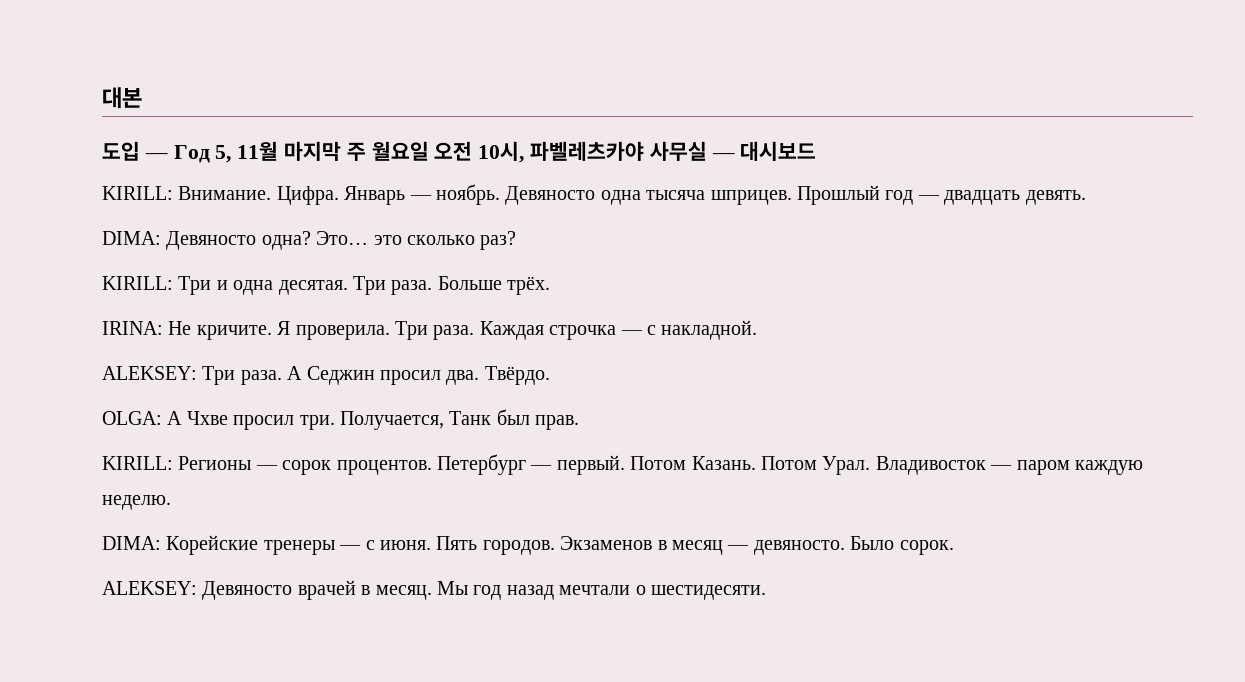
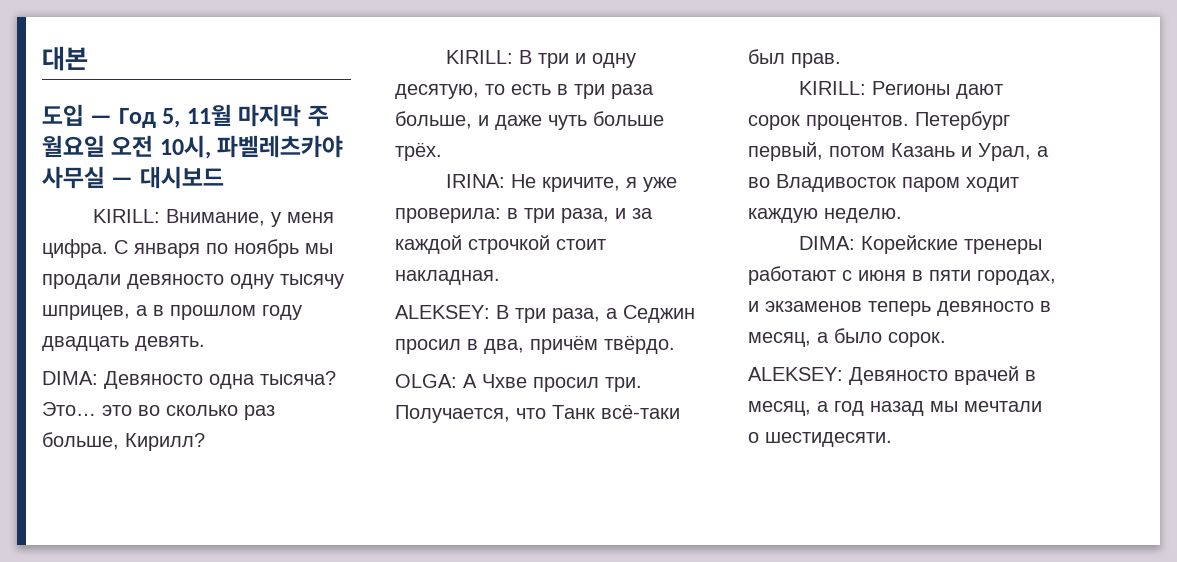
[178,184,1086,205] [102,231,517,250] [102,276,551,295] [102,320,758,340] [102,366,550,385] Внимание. Цифра. Январь — ноябрь. Девяносто одна тысяча шприцев. Прошлый год — двадцать девять. // DIMA: Девяносто одна? Это… это сколько раз? // KIRILL: Три и одна десятая. Три раза. Больше трёх. // IRINA: Не кричите. Я проверила. Три раза. Каждая строчка — с накладной. // ALEKSEY: Три раза. А Седжин просил два. Твёрдо. -> [166,209,335,227] [42,239,333,258] [42,274,344,289] [42,305,302,320] [42,336,205,351] [42,371,336,389] [42,402,275,420] [42,432,205,451] [446,50,637,68] [395,84,654,99] [395,111,664,130] [395,142,442,161] [446,174,678,192] [395,208,653,223] [395,235,606,254] [395,270,500,285] [395,305,695,323] [395,335,675,354] Внимание, у меня цифра. С января по ноябрь мы продали девяносто одну тысячу шприцев, а в прошлом году двадцать девять. // DIMA: Девяносто одна тысяча? Это… это во сколько раз больше, Кирилл? // KIRILL: В три и одну десятую, то есть в три раза больше, и даже чуть больше трёх. // IRINA: Не кричите, я уже проверила: в три раза, и за каждой строчкой стоит накладная. // ALEKSEY: В три раза, а Седжин просил в два, причём твёрдо.
[449,411,492,425] Танк -> [516,404,680,419] что Танк всё-таки
[255,465,278,470] — -> [956,84,1004,99] дают
[530,455,1070,475] — первый. Потом Казань. Потом Урал. Владивосток — паром -> [748,142,1049,161] [748,174,1019,192] первый, потом Казань и Урал, а во Владивосток паром ходит
[339,536,895,555] — с июня. Пять городов. Экзаменов в месяц — девяносто. Было -> [748,266,1056,285] [748,301,1051,316] [748,328,882,347] работают с июня в пяти городах, и экзаменов теперь девяносто в месяц, а было
[375,581,468,600] месяц. Мы -> [748,401,829,416] месяц, а
(554, 592) none -> [930,401,958,412] мы

